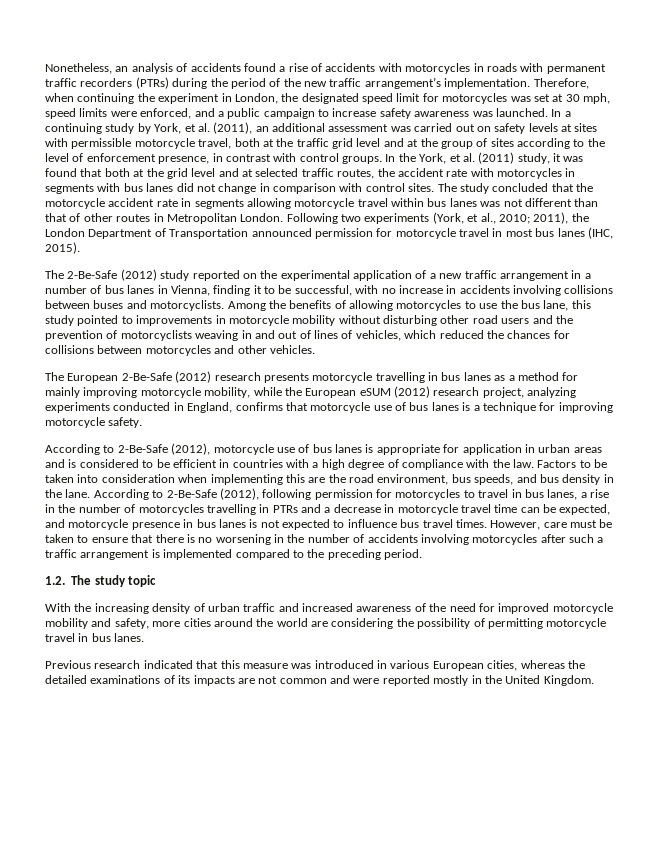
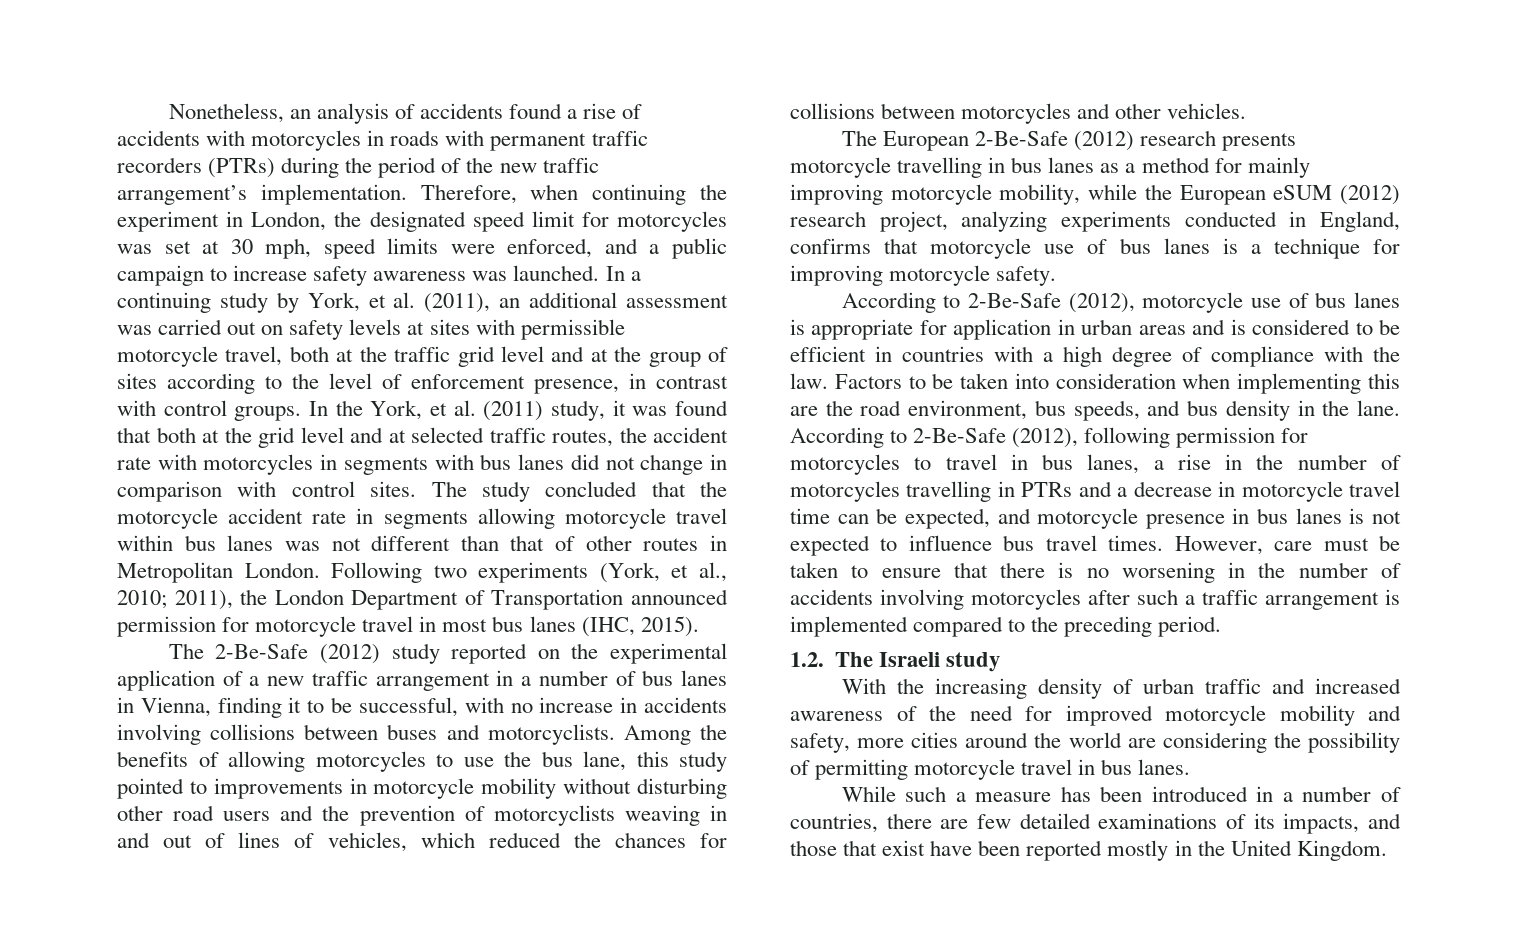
[94,575,156,587] study topic -> [879,652,1001,672] Israeli study
[45,660,585,671] [45,675,380,686] Previous research indicated that this measure was introduced in various European cities, whereas the detailed examinations of its impacts are not common and were -> [841,786,1401,802] [790,813,1401,834] [790,840,1021,856] While such a measure has been introduced in a number of countries, there are few detailed examinations of its impacts, and those that exist have been

